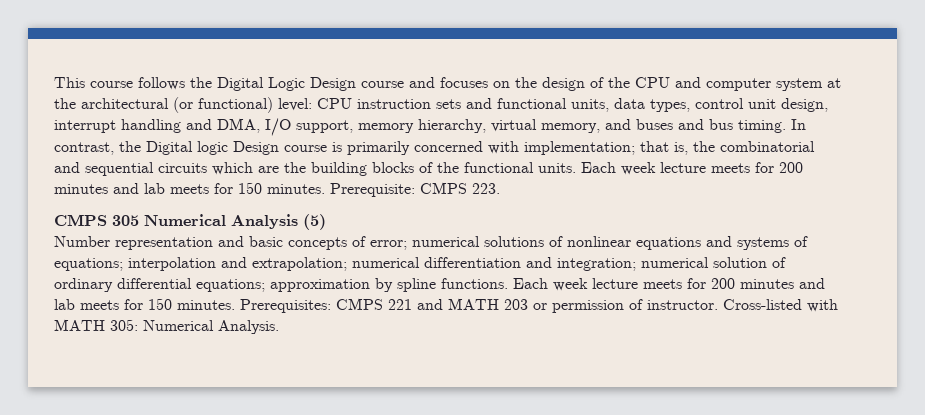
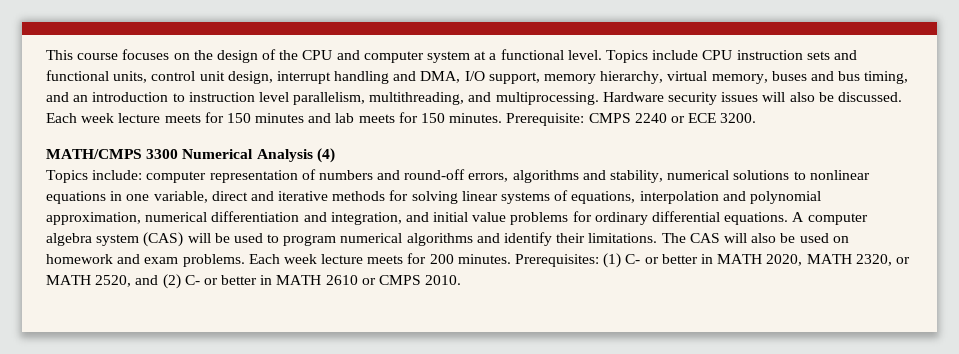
[138,77,435,91] follows the Digital Logic Design course and -> (119, 56) none
[54,97,312,113] the architectural (or functional) level: -> [489,49,699,63] a functional level. Topics include
[614,98,690,112] data types, -> (148, 77) none
[605,119,631,130] and -> (768, 79) none
[738,119,806,133] [54,141,815,155] [54,162,803,176] timing. In contrast, the Digital logic Design course is primarily concerned with implementation; that is, the combinatorial and sequential circuits which are the building blocks of the functional units. Each week lecture meets for 200 -> [864,71,909,84] [46,92,902,105] [46,112,251,123] timing, and an introduction to instruction level parallelism, multithreading, and multiprocessing. Hardware security issues will also be discussed. Each week lecture meets for 150
[472,183,500,194] [54,214,326,230] [54,236,407,250] 223. // CMPS 305 Numerical Analysis (5) // Number representation and basic concepts of error; -> [634,113,757,123] [46,148,335,163] [46,169,664,183] 2240 or ECE 3200. // MATH/CMPS 3300 Numerical Analysis (4) // Topics include: computer representation of numbers and round-off errors, algorithms and stability,
[549,236,563,247] of -> [793,171,806,180] to
[706,236,732,247] and -> [110,190,498,204] in one variable, direct and iterative methods for solving linear
[54,258,123,271] equations; -> [571,191,636,204] equations,
[252,257,347,271] extrapolation; -> [749,191,821,204] [46,212,141,225] polynomial approximation,
[557,257,786,271] [54,278,825,292] [54,298,838,313] [54,319,279,334] integration; numerical solution of ordinary differential equations; approximation by spline functions. Each week lecture meets for 200 minutes and lab meets for 150 minutes. Prerequisites: CMPS 221 and MATH 203 or permission of instructor. Cross-listed with MATH 305: Numerical Analysis. -> [330,211,868,225] [46,232,849,247] [46,253,910,268] [46,274,462,289] integration, and initial value problems for ordinary differential equations. A computer algebra system (CAS) will be used to program numerical algorithms and identify their limitations. The CAS will also be used on homework and exam problems. Each week lecture meets for 200 minutes. Prerequisites: (1) C- or better in MATH 2020, MATH 2320, or MATH 2520, and (2) C- or better in MATH 2610 or CMPS 2010.

